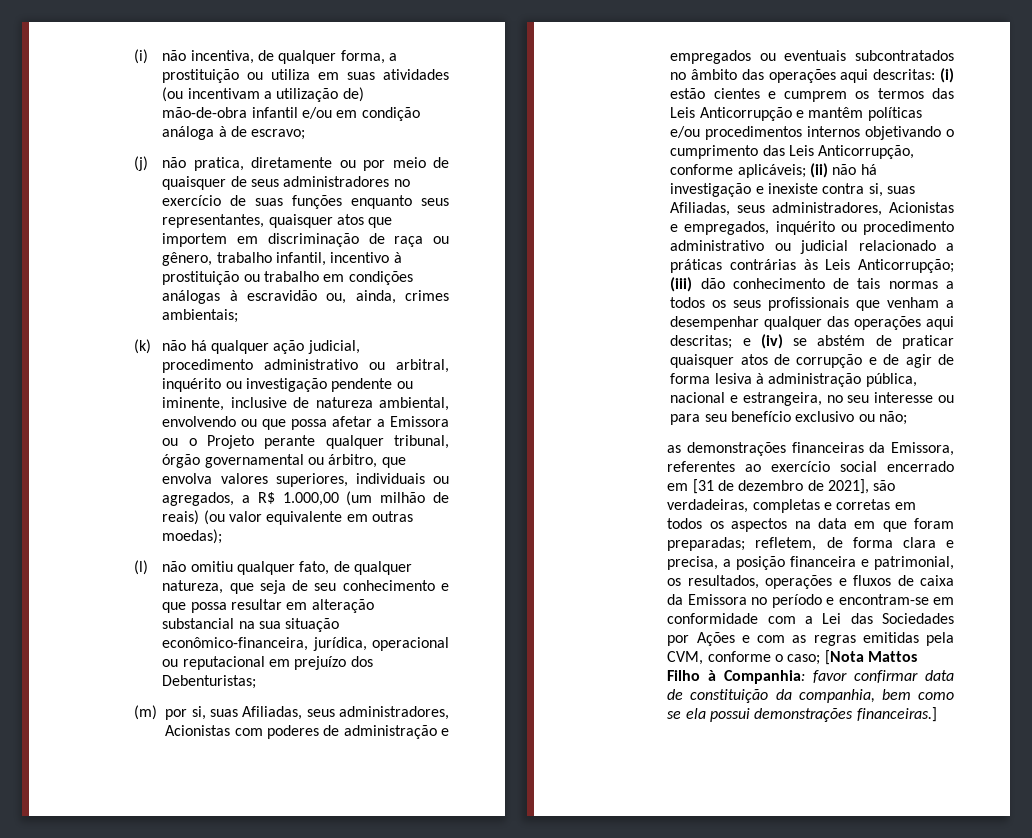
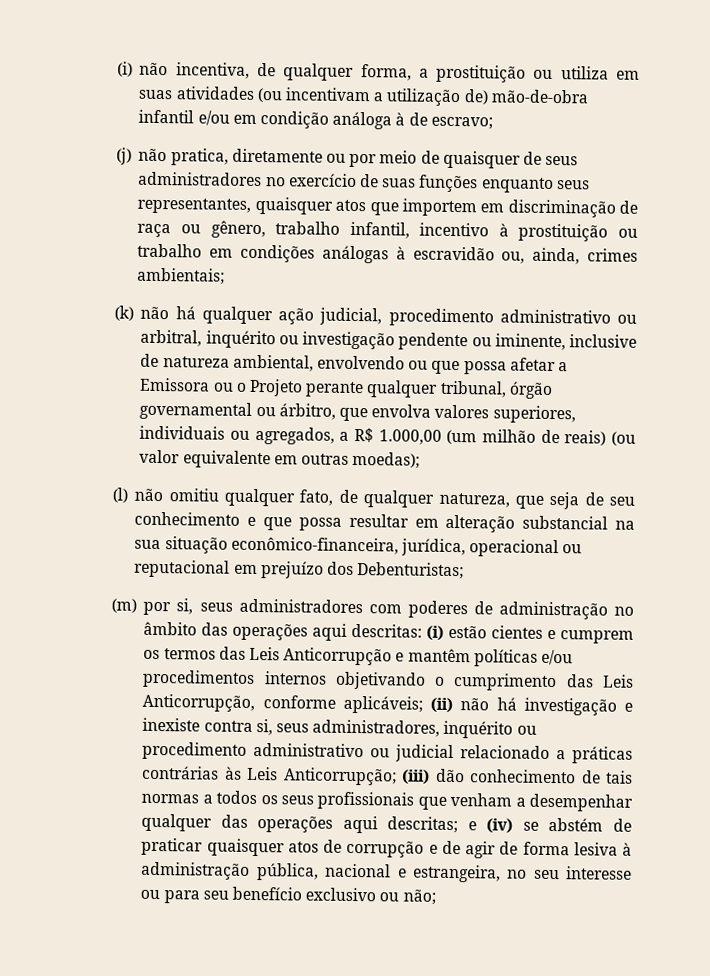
[209,706,450,720] [165,725,449,739] [670,50,954,64] suas Afiliadas, seus administradores, Acionistas com poderes de administração e empregados ou eventuais subcontratados -> [199,598,608,620] seus administradores com poderes de administração
[886,186,915,194] [670,202,954,216] [670,221,770,235] suas Afiliadas, seus administradores, Acionistas e empregados, -> [275,719,441,737] seus administradores,
[667,442,954,456] [667,461,954,472] [667,479,896,494] [667,499,916,513] [667,518,954,532] [667,537,954,551] [667,556,954,570] [667,575,954,589] [667,594,954,608] [667,613,954,624] [667,632,954,646] [667,650,917,665] [667,670,954,684] [667,689,954,703] [667,707,937,722] // as demonstrações financeiras da Emissora, referentes ao exercício social encerrado em [31 de dezembro de 2021], são verdadeiras, completas e corretas em todos os aspectos na data em que foram preparadas; refletem, de forma clara e precisa, a posição financeira e patrimonial, os resultados, operações e fluxos de caixa da Emissora no período e encontram-se em conformidade com a Lei das Sociedades por Ações e com as regras emitidas pela CVM, conforme o caso; [Nota Mattos Filho à Companhia: favor confirmar data de constituição da companhia, bem como se ela possui demonstrações financeiras.] -> (436, 897) none

